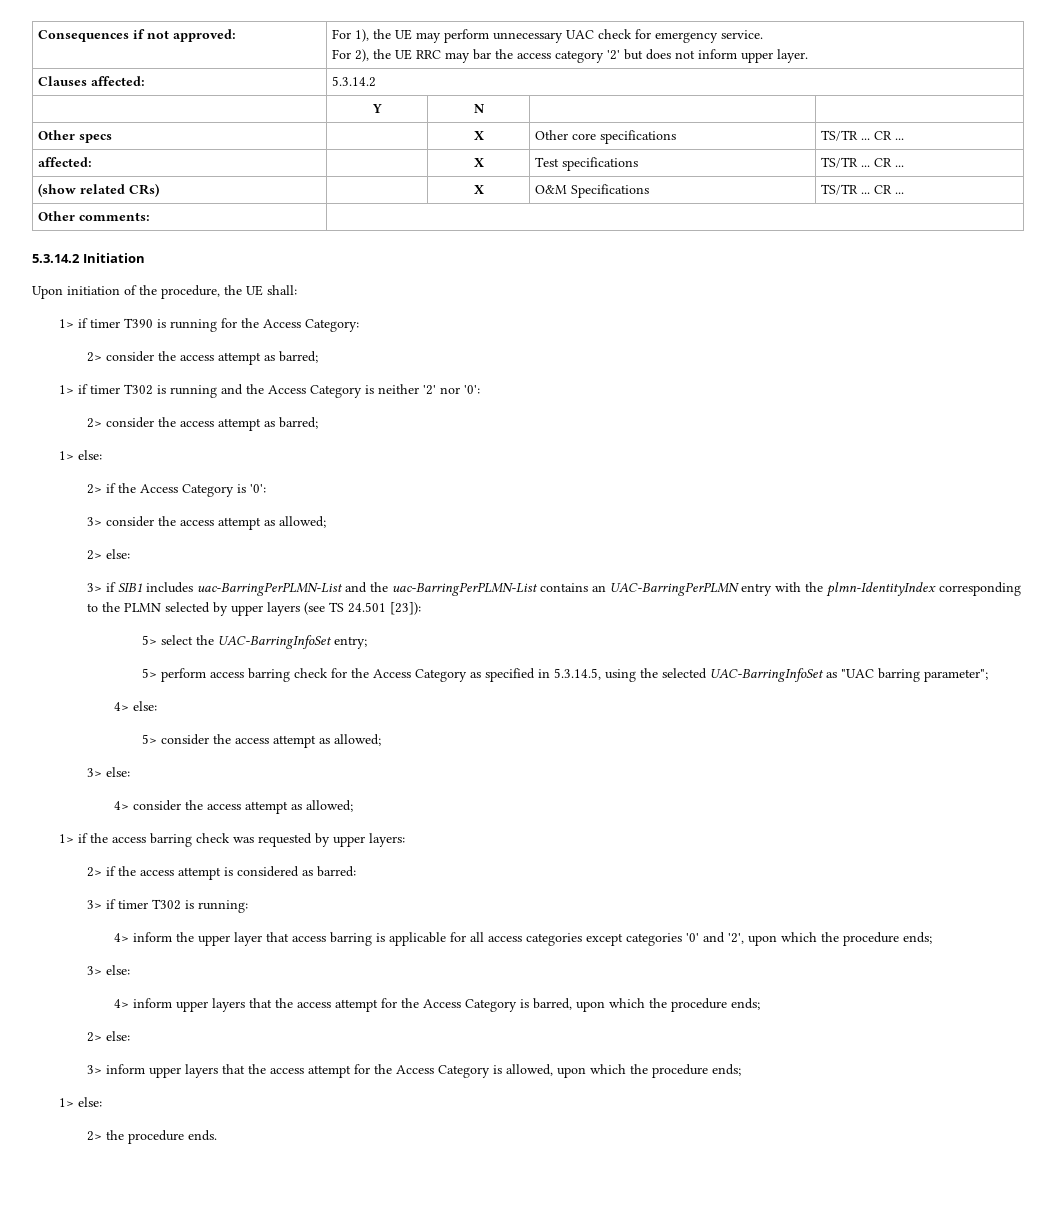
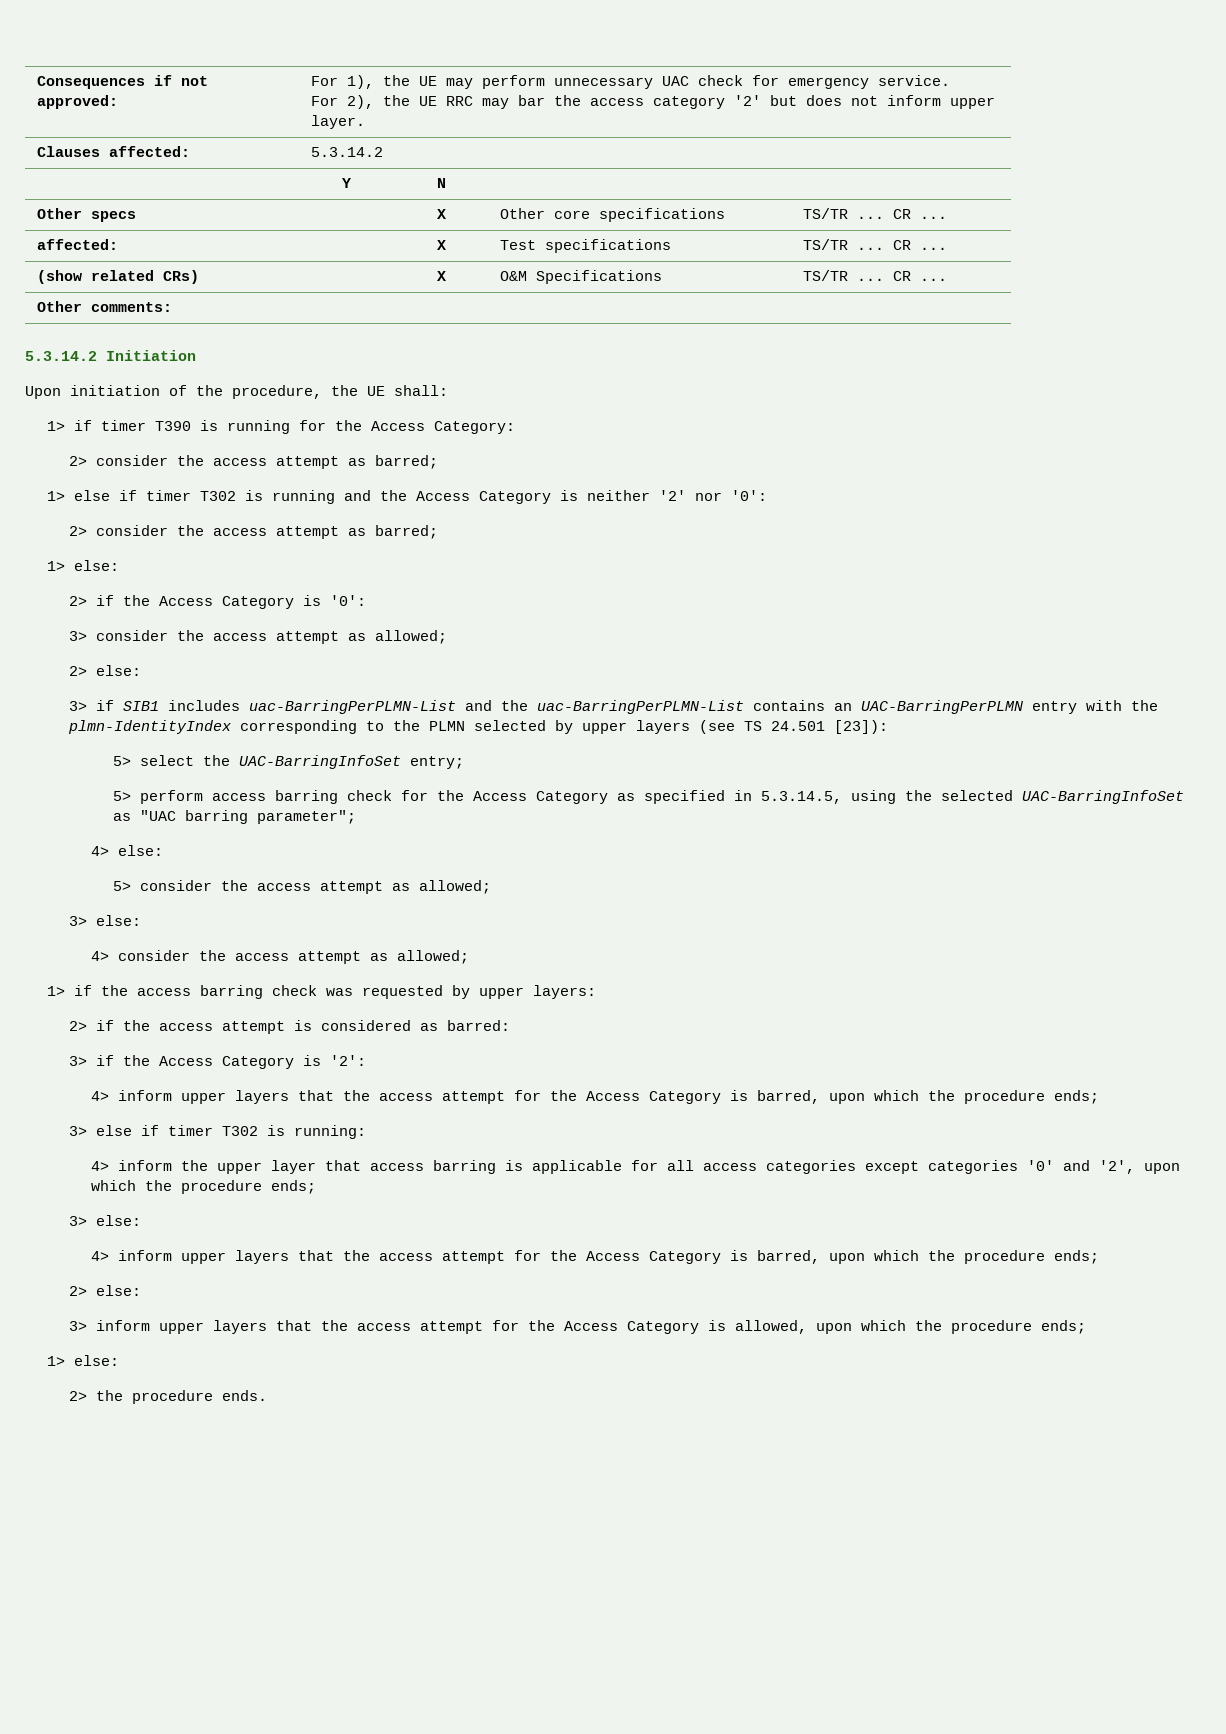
(75, 389) none -> [73,490,110,501] else
(116, 904) none -> [122,1055,366,1069] [90,1090,1099,1104] [68,1125,159,1136] the Access Category is '2': // 4> inform upper layers that the access attempt for the Access Category is barred, upon which the procedure ends; // 3> else if

